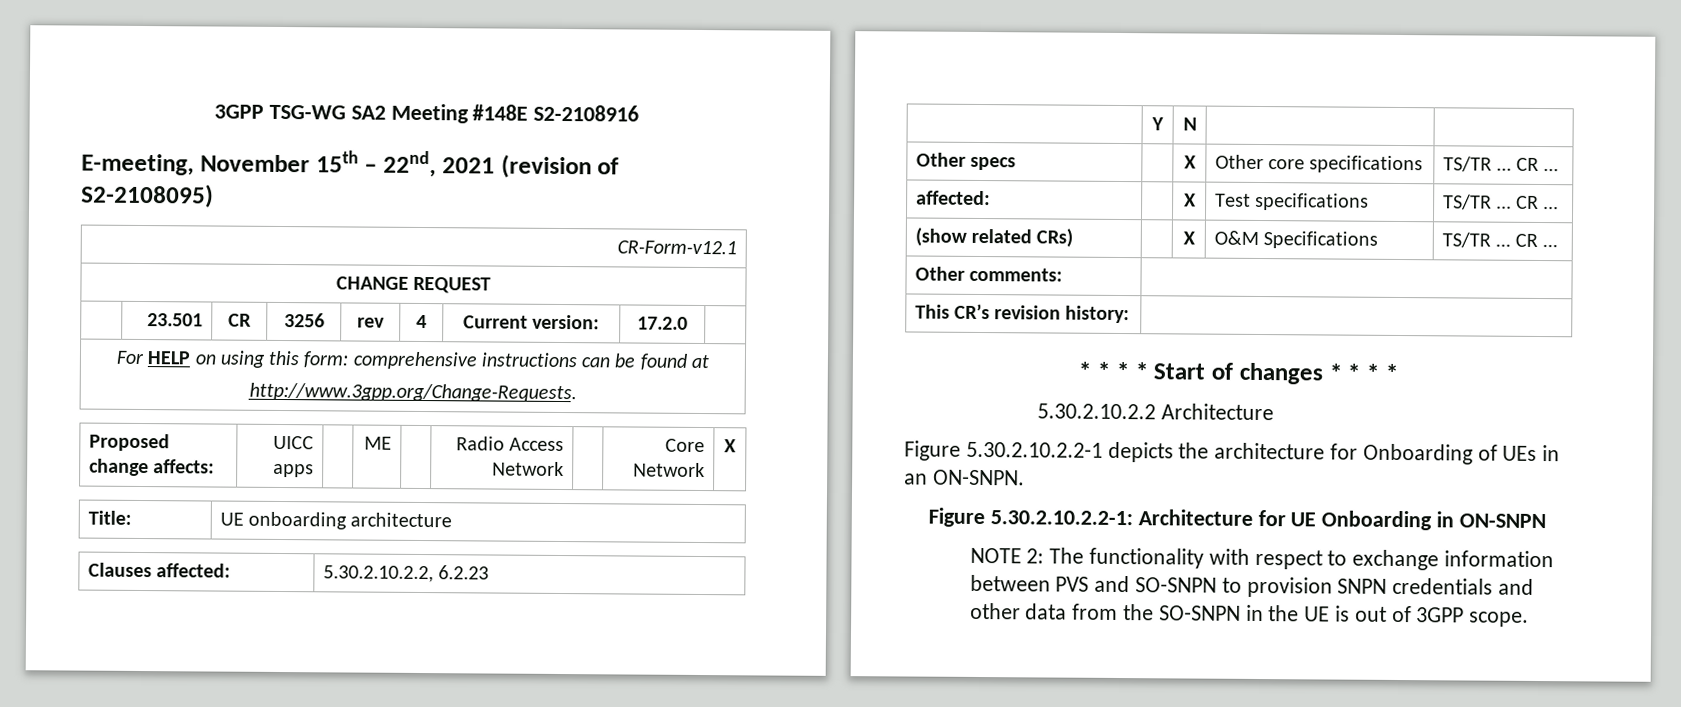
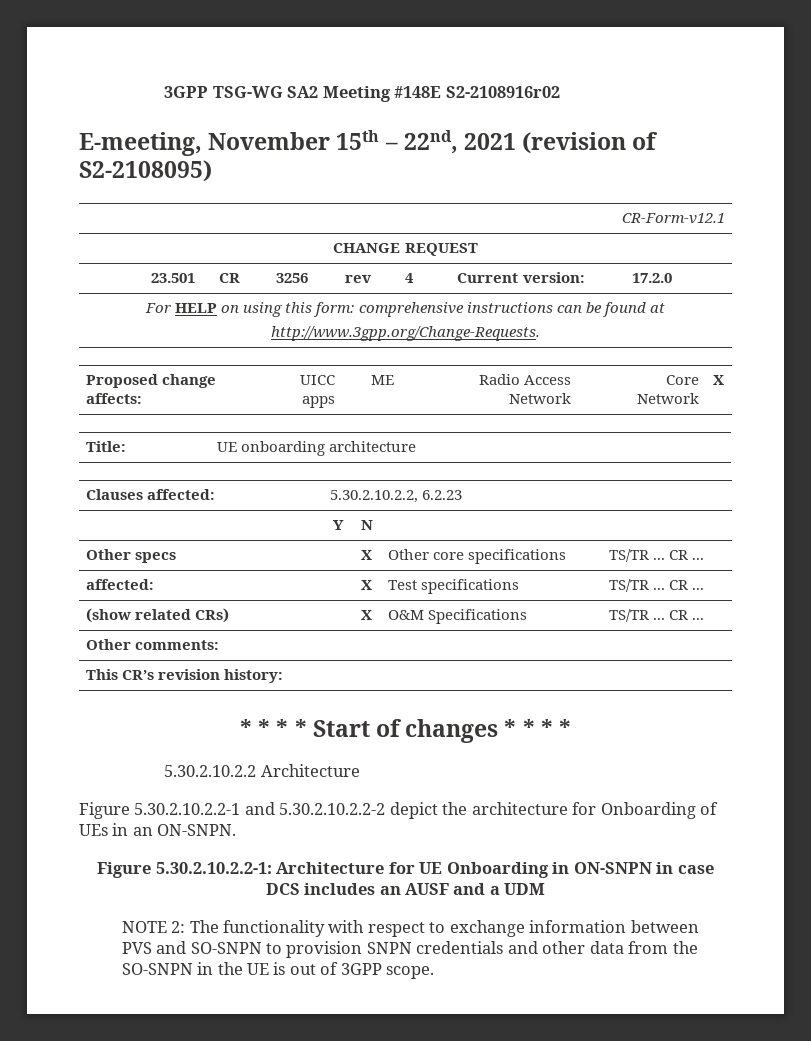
[533,104,640,122] S2-2108916 -> [445,86,560,98] S2-2108916r02
[1107,441,1174,463] depicts -> [244,802,438,819] and 5.30.2.10.2.2-2 depict
(1546, 521) none -> [656,862,714,874] [265,883,546,895] in case DCS includes an AUSF and a UDM

